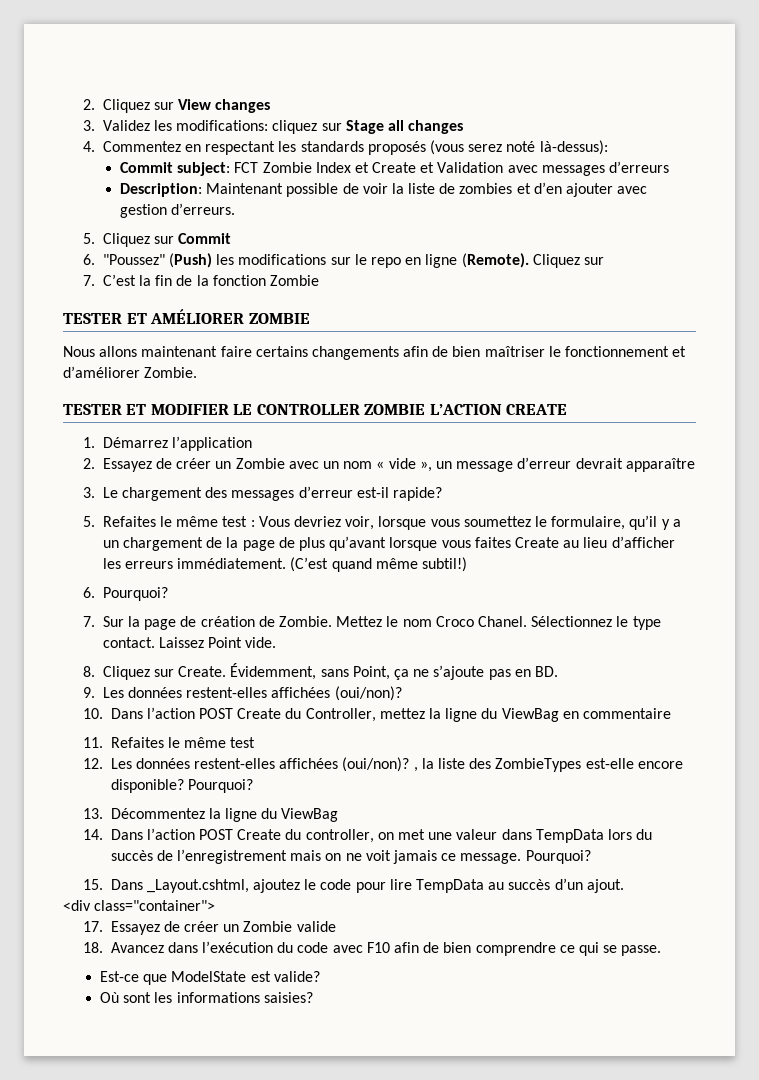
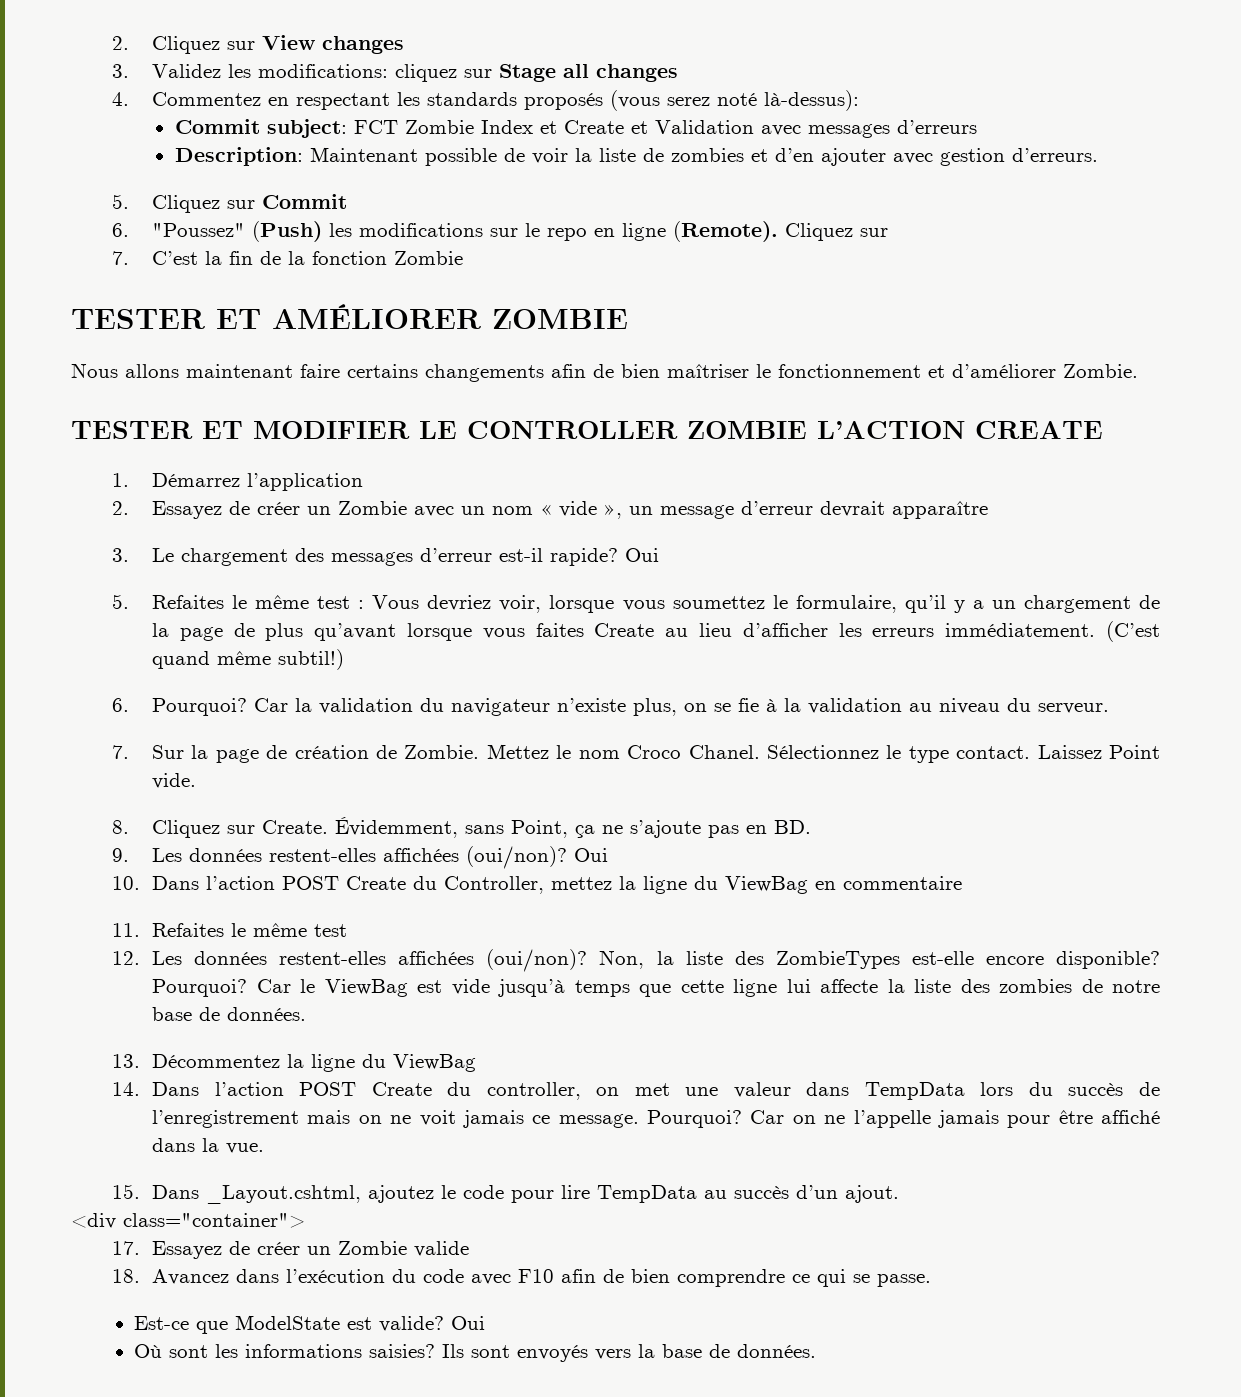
(443, 494) none -> [625,548,660,562] Oui
(168, 594) none -> [254,698,1110,716] Car la validation du navigateur n’existe plus, on se fie à la validation au niveau du serveur.
(402, 693) none -> [574,848,609,862] Oui
[413,767,418,772] , -> [599,950,645,969] Non,
(253, 786) none -> [256,979,1161,997] [152,1007,307,1021] Car le ViewBag est vide jusqu’à temps que cette ligne lui affecte la liste des zombies de notre base de données.
(591, 857) none -> [750,1110,1160,1128] [152,1138,265,1154] Car on ne l’appelle jamais pour être affiché dans la vue.
(320, 976) none -> [451,1316,486,1330] Oui
(313, 997) none -> [442,1344,817,1362] Ils sont envoyés vers la base de données.

